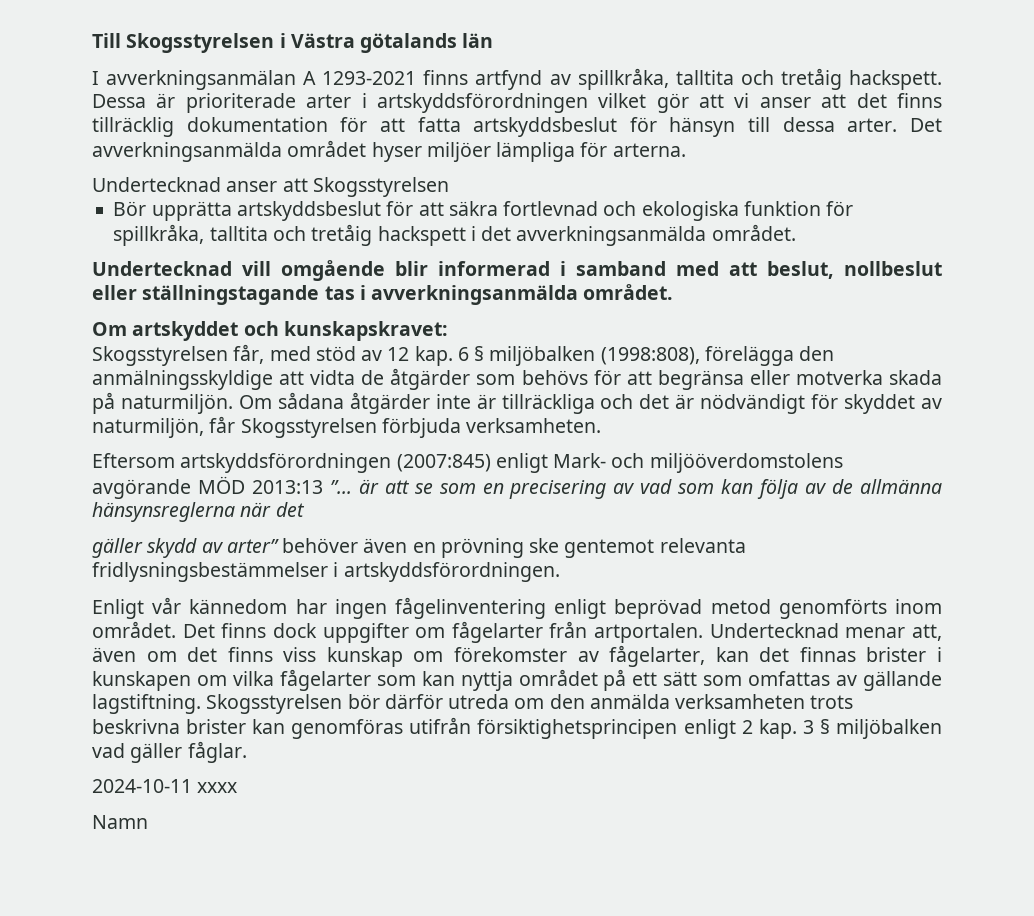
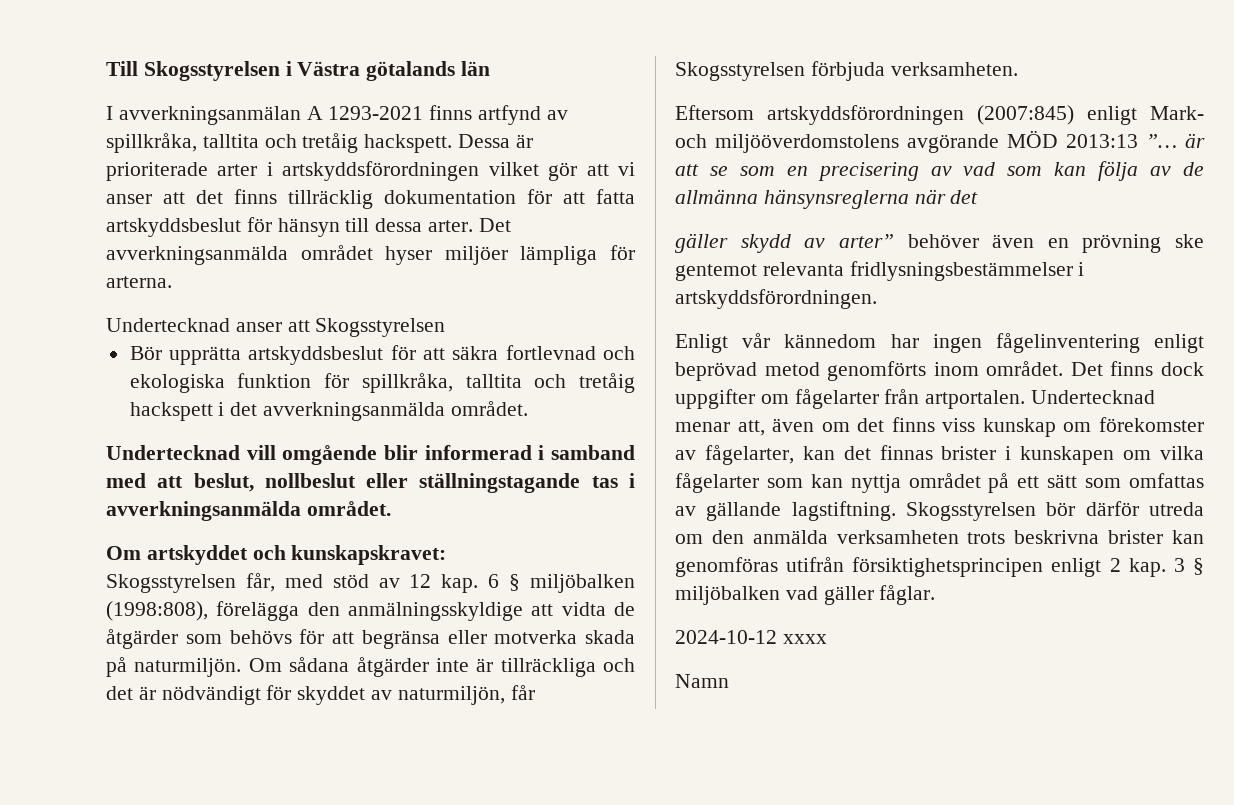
[92,779,192,793] 2024-10-11 -> [675,630,777,644] 2024-10-12

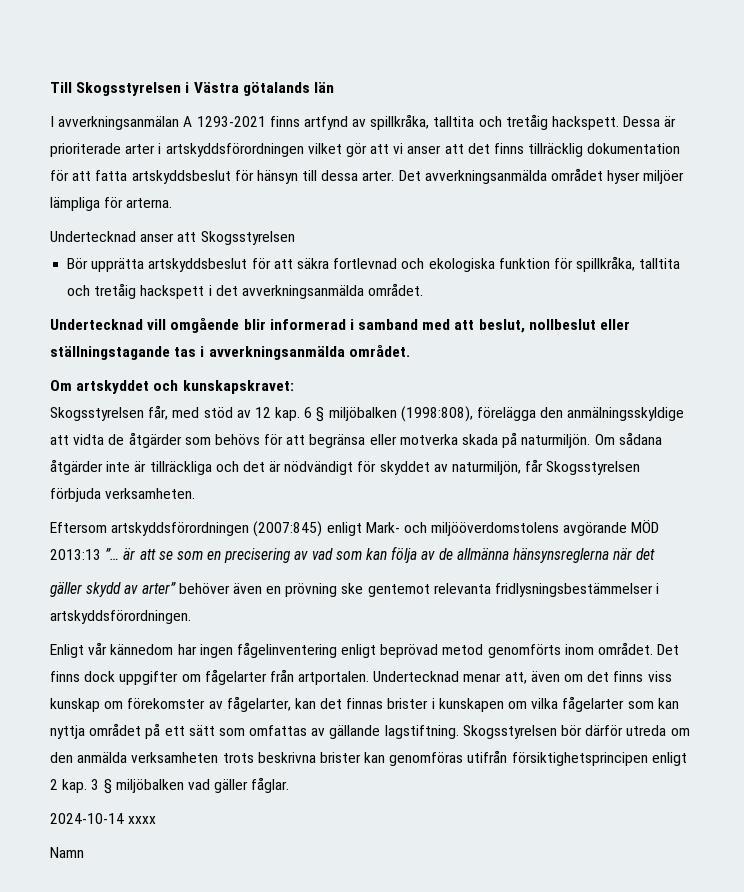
[675,630,777,644] 2024-10-12 -> [50,813,124,824] 2024-10-14

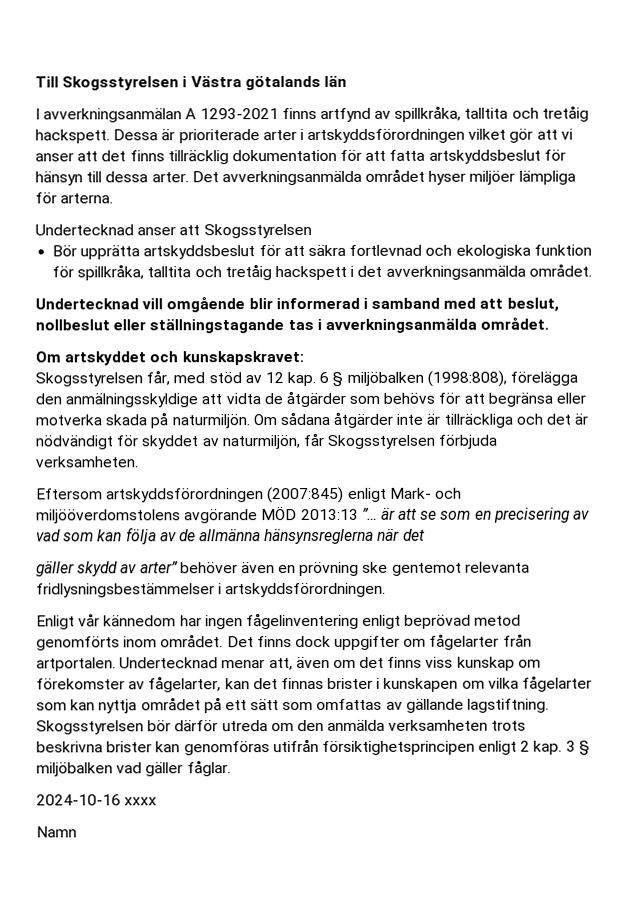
[50,813,124,824] 2024-10-14 -> [36,794,121,806] 2024-10-16

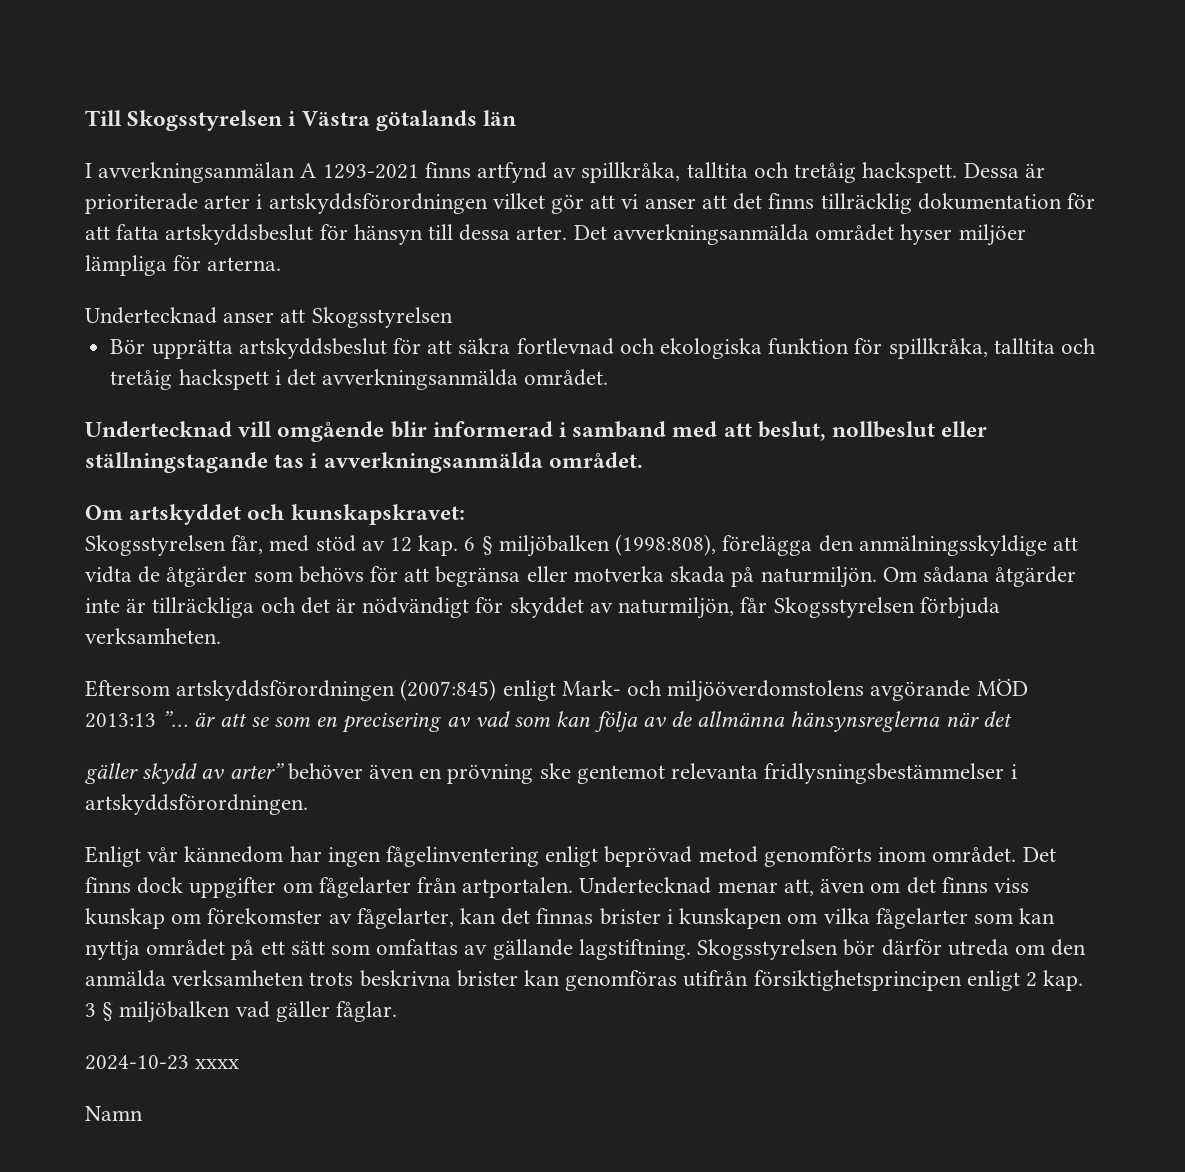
[36,794,121,806] 2024-10-16 -> [85,1055,189,1070] 2024-10-23

